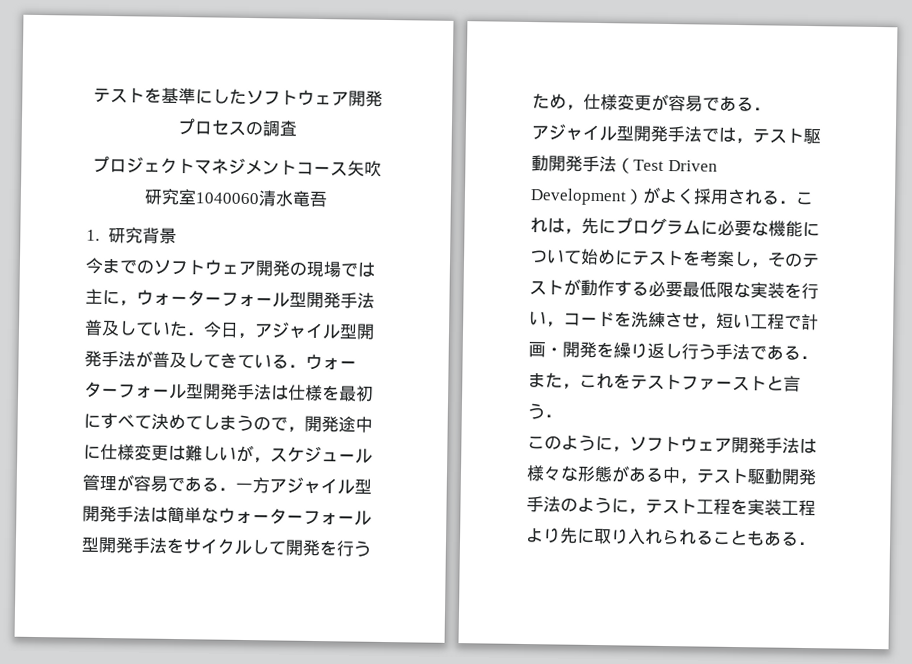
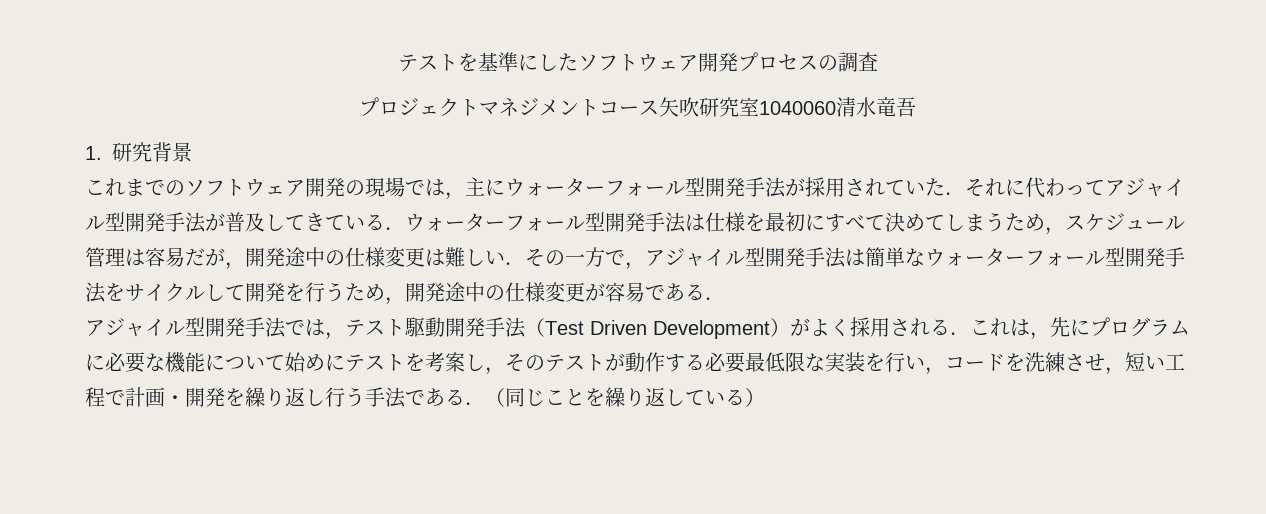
[85,257,104,274] 今 -> [85,178,125,197] これ
[85,288,375,309] [84,319,255,340] 主に，ウォーターフォール型開発手法普及していた．今日， -> [445,177,1105,200] ，主にウォーターフォール型開発手法が採用されていた．それに代わって
[253,415,373,433] [83,443,254,463] ので，開発途中に仕様変更は難しいが -> [1005,213,1045,231] ため
[116,474,270,494] が容易である．一方 -> [125,247,645,270] は容易だが，開発途中の仕様変更は難しい．その一方で，
(584, 107) none -> [405,282,505,302] 開発途中の
[528,372,801,392] [527,403,562,420] [527,434,817,454] [526,465,817,486] [526,496,816,517] [526,527,816,547] また，これをテストファーストと言う． // このように，ソフトウェア開発手法は様々な形態がある中，テスト駆動開発手法のように，テスト工程を実装工程より先に取り入れられることもある． -> [485,387,765,407] （同じことを繰り返している）

